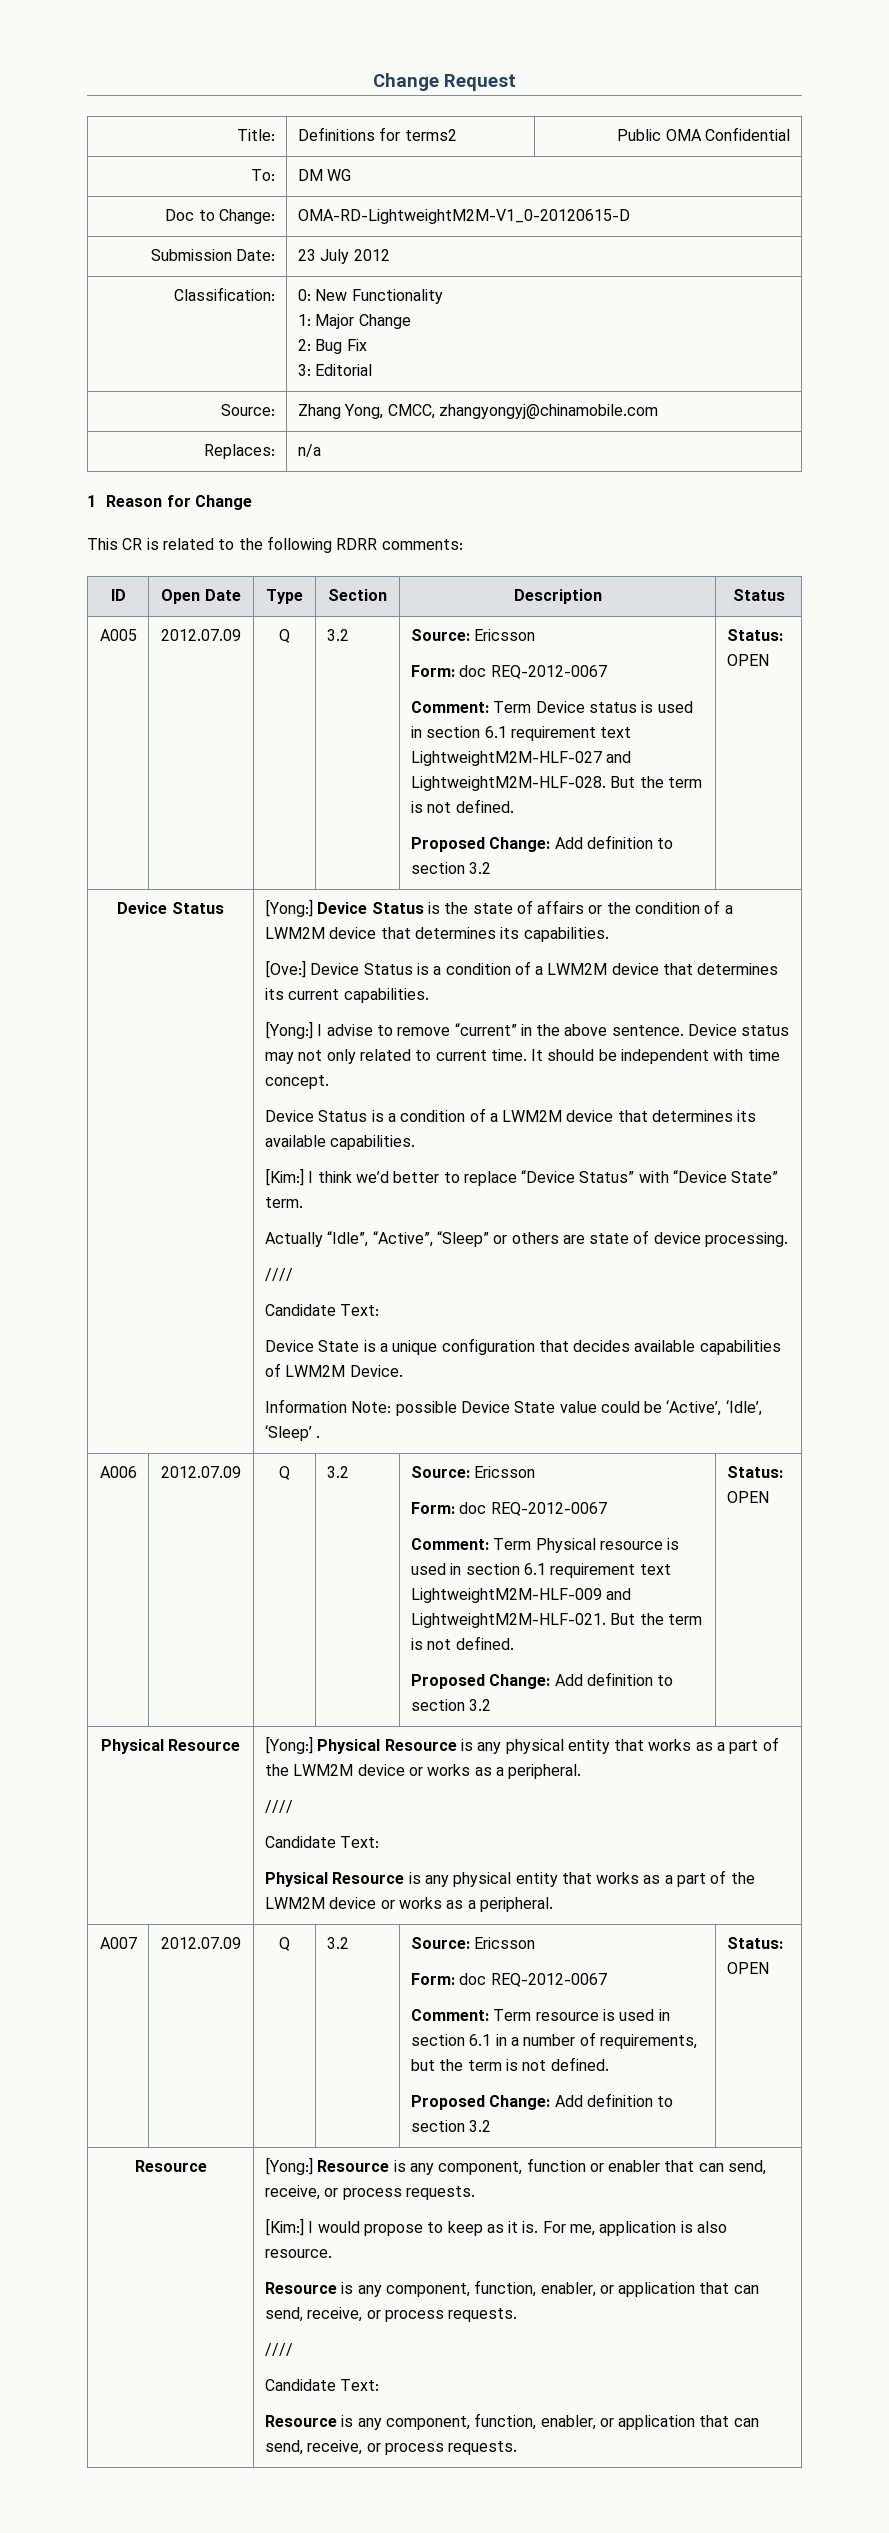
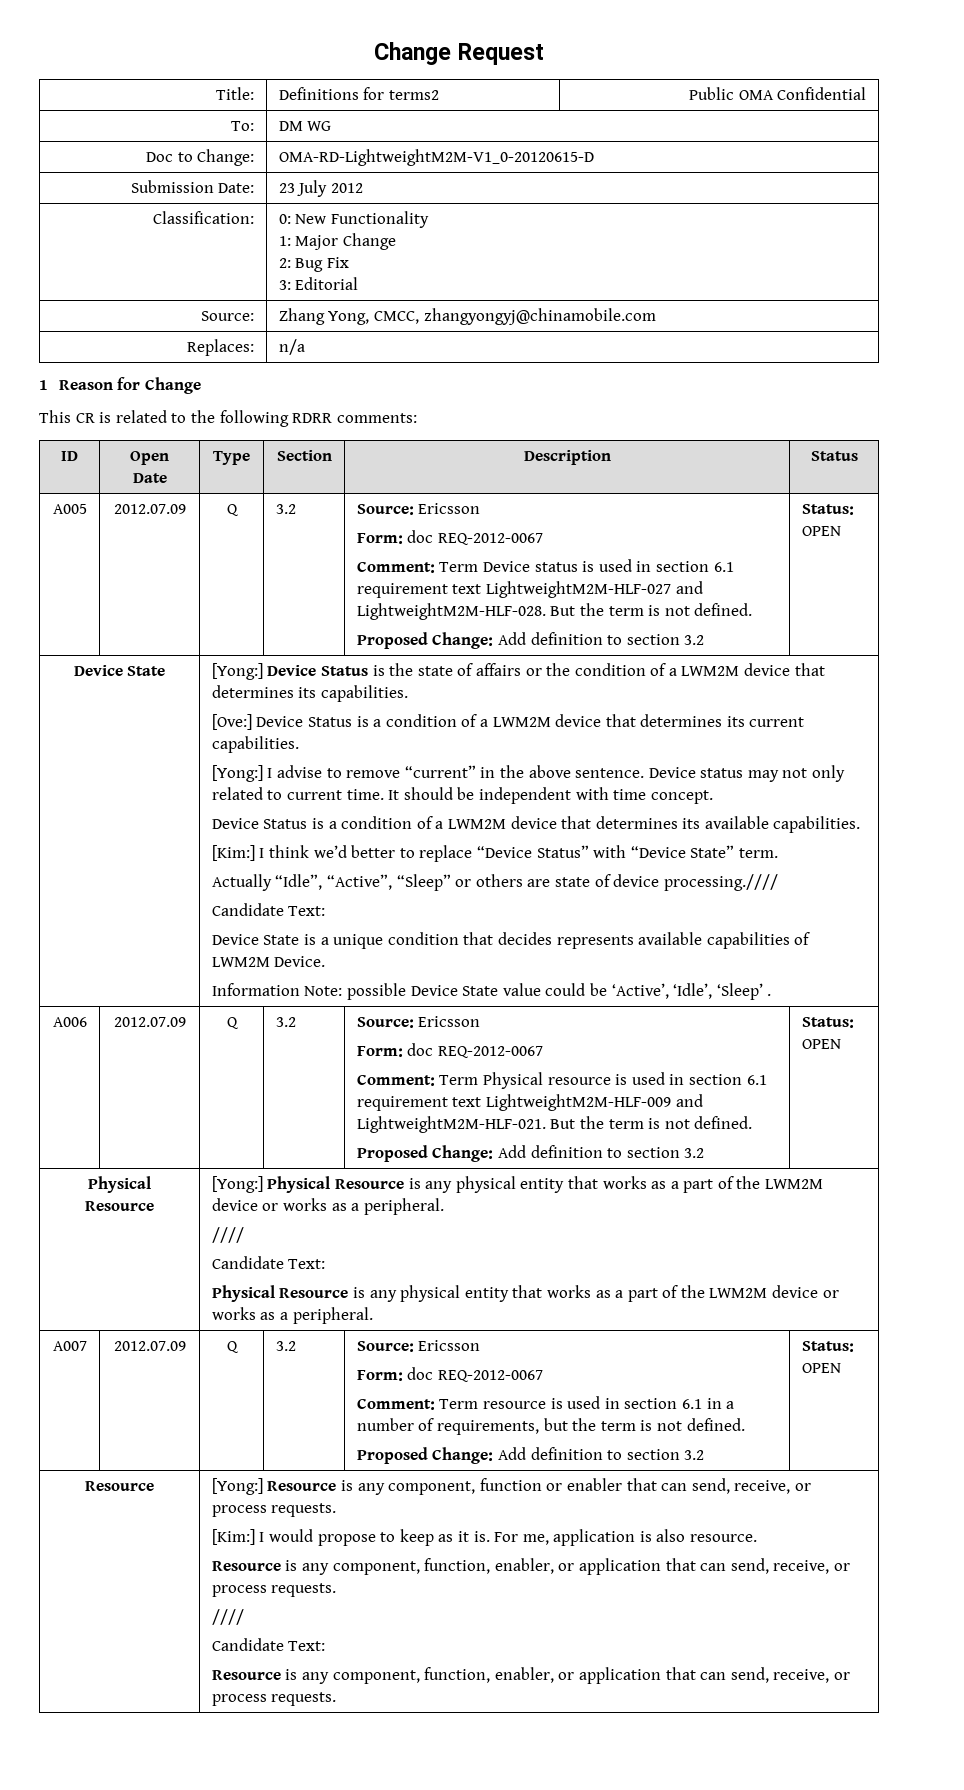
[171,902,224,914] Status -> [127,666,166,676] State
[705,1232,789,1247] [264,1268,293,1281] processing. // //// -> [663,874,778,891] processing.////
[441,1338,535,1355] configuration -> [387,932,459,945] condition
(631, 1346) none -> [556,935,634,949] represents

